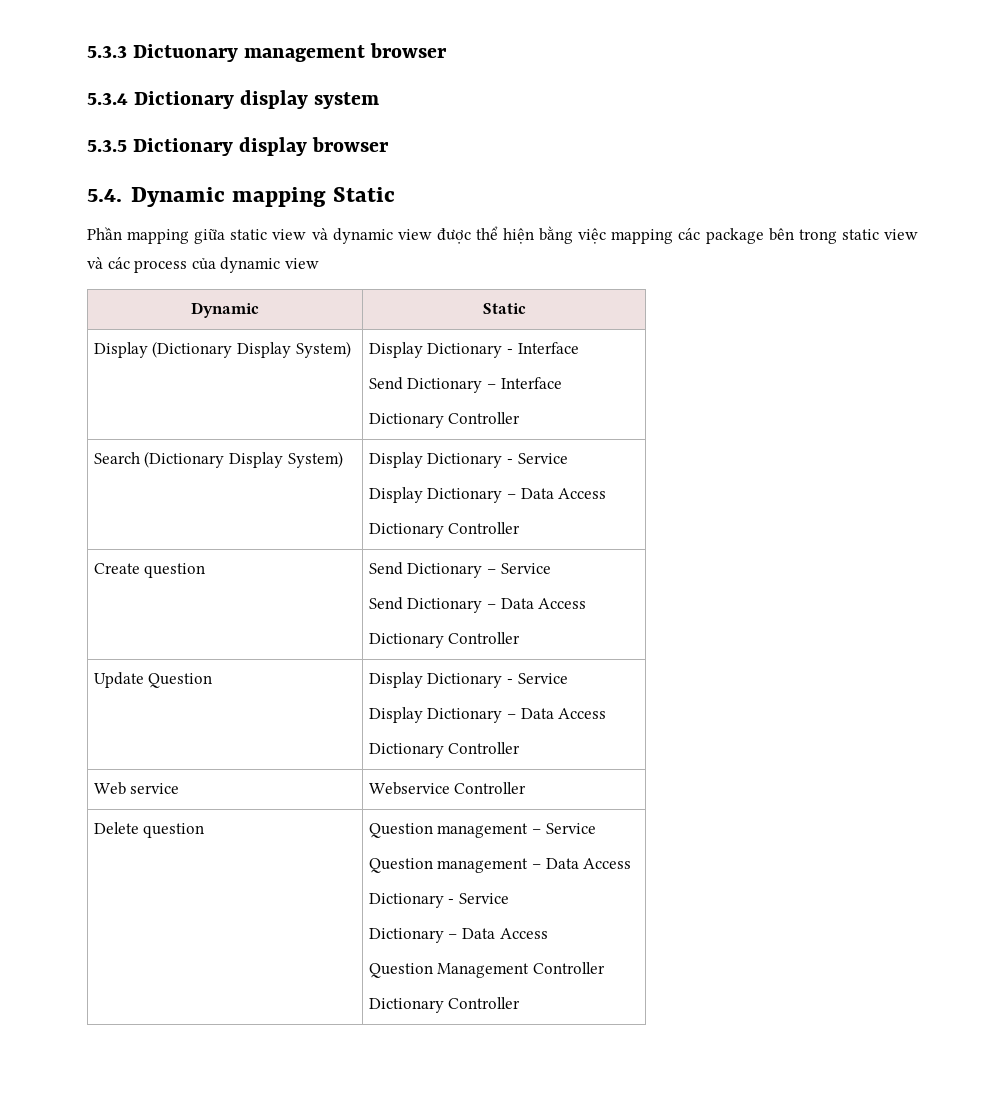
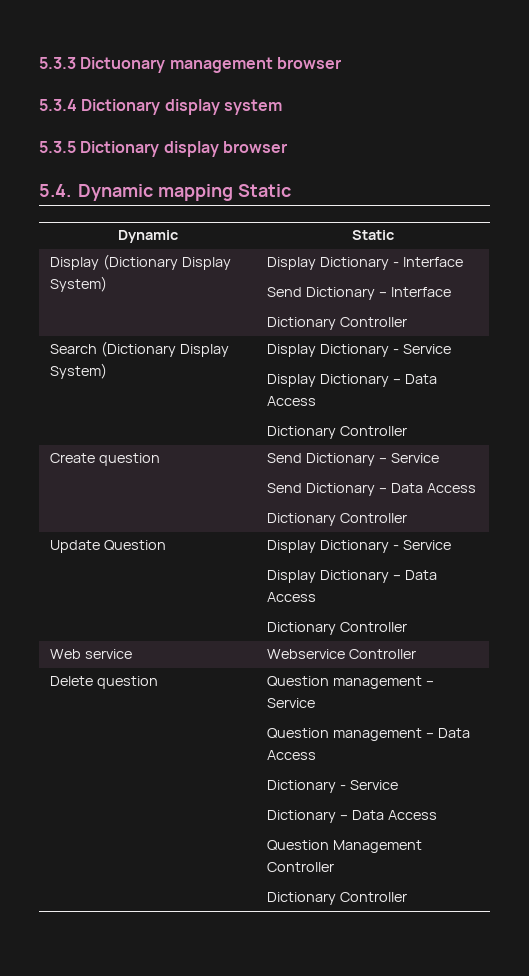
[87,226,918,244] [87,257,319,273] // Phần mapping giữa static view và dynamic view được thể hiện bằng việc mapping các package bên trong static view và các process của dynamic view -> (291, 190) none

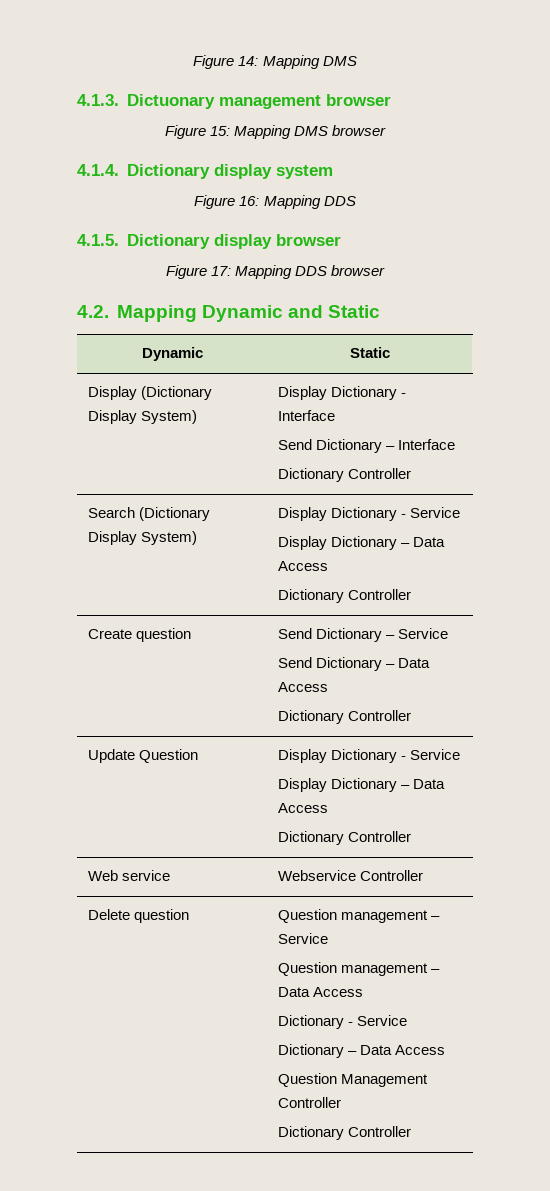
[39,57,341,73] [39,99,282,115] [39,141,287,157] [39,184,234,201] 5.3.3 Dictuonary management browser // 5.3.4 Dictionary display system // 5.3.5 Dictionary display browser // 5.4. Dynamic mapping -> [193,55,357,69] [77,94,391,109] [164,125,387,139] [77,164,333,179] [194,195,356,209] [77,234,341,249] [165,265,386,279] [77,305,323,322] Figure 14: Mapping DMS // 4.1.3. Dictuonary management browser // Figure 15: Mapping DMS browser // 4.1.4. Dictionary display system // Figure 16: Mapping DDS // 4.1.5. Dictionary display browser // Figure 17: Mapping DDS browser // 4.2. Mapping Dynamic and

